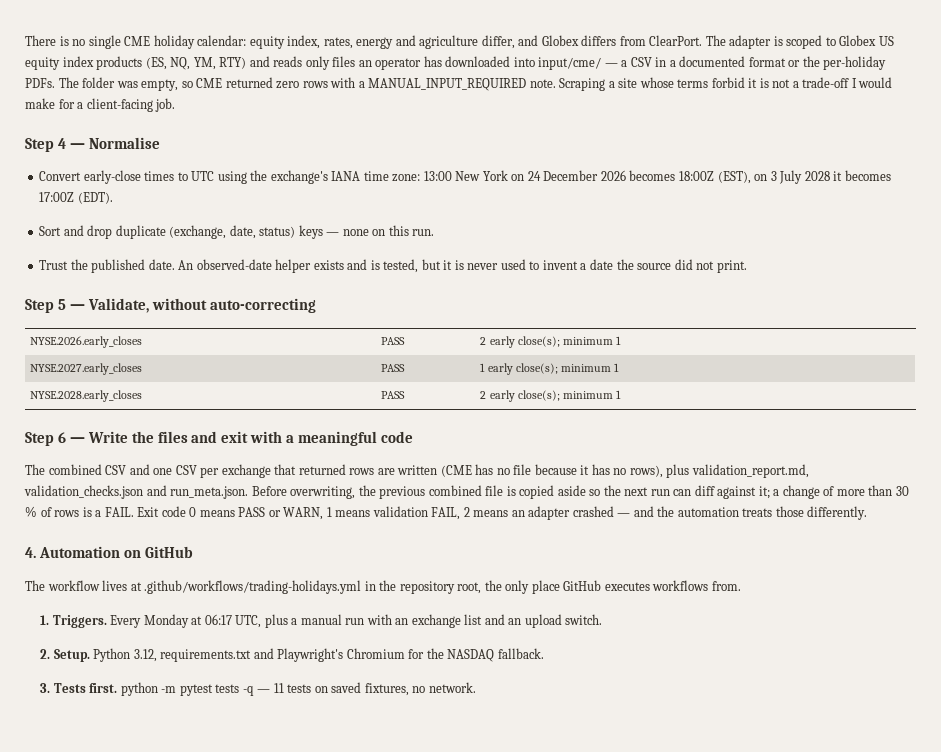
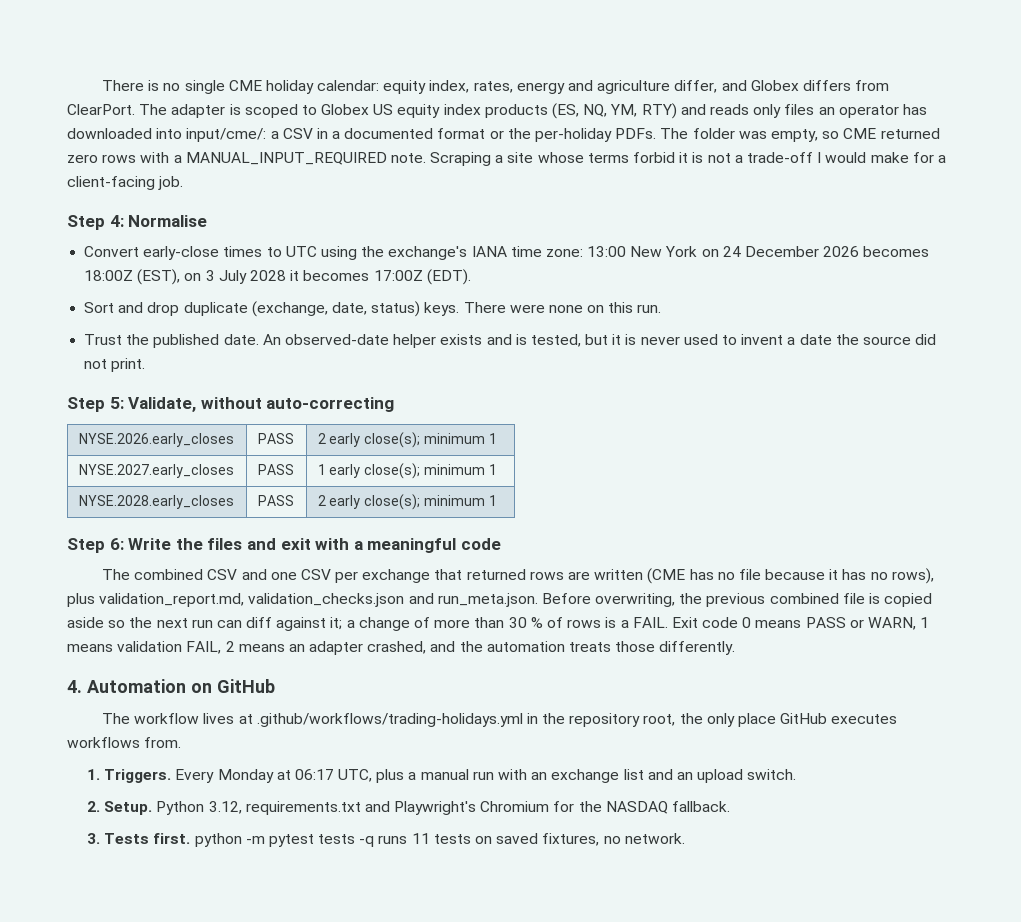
[538,57,618,70] input/cme/ — -> [186,128,267,142] input/cme/:
[57,138,85,149] 4 — -> [109,215,124,227] 4:
[298,225,340,239] keys — -> [424,302,545,316] keys. There were
[57,299,85,310] 5 — -> [109,397,124,409] 5:
[57,432,85,443] 6 — -> [109,538,124,550] 6:
[572,506,631,517] crashed — -> [367,641,427,654] crashed,
[257,689,271,693] — -> [378,835,408,844] runs

